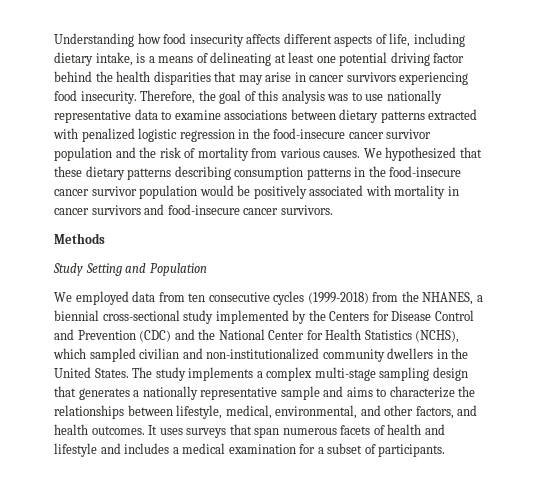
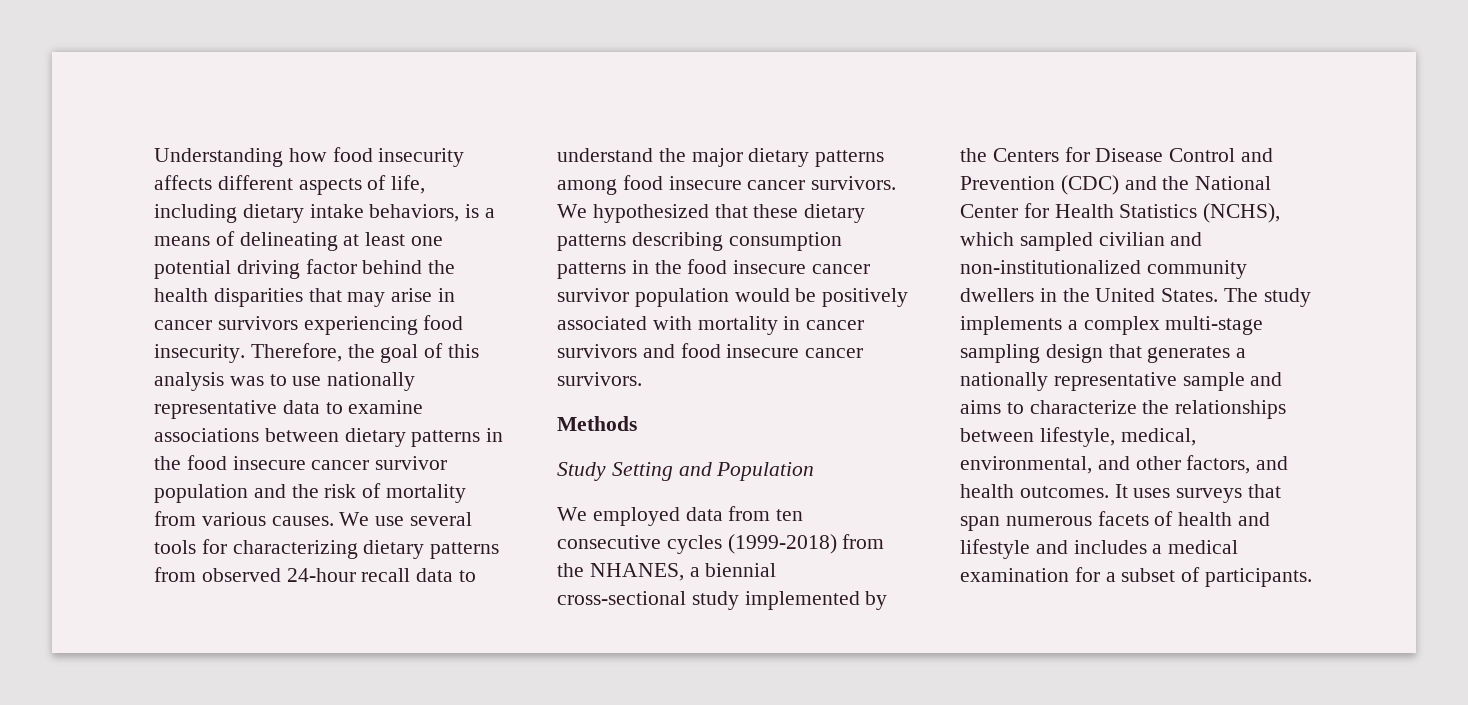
[95,52,133,66] intake, -> [309,204,460,222] intake behaviors,
[428,109,478,120] [53,128,346,142] extracted with penalized logistic regression in the food-insecure -> [486,428,504,442] [154,455,306,470] in the food insecure
(382, 153) none -> [375,512,473,526] [154,539,500,559] [154,567,477,582] [557,148,885,167] [557,175,897,195] [557,204,587,218] use several tools for characterizing dietary patterns from observed 24-hour recall data to understand the major dietary patterns among food insecure cancer survivors. We
[389,166,462,177] food-insecure -> [687,259,807,274] food insecure
[167,204,240,215] food-insecure -> [680,343,800,358] food insecure

